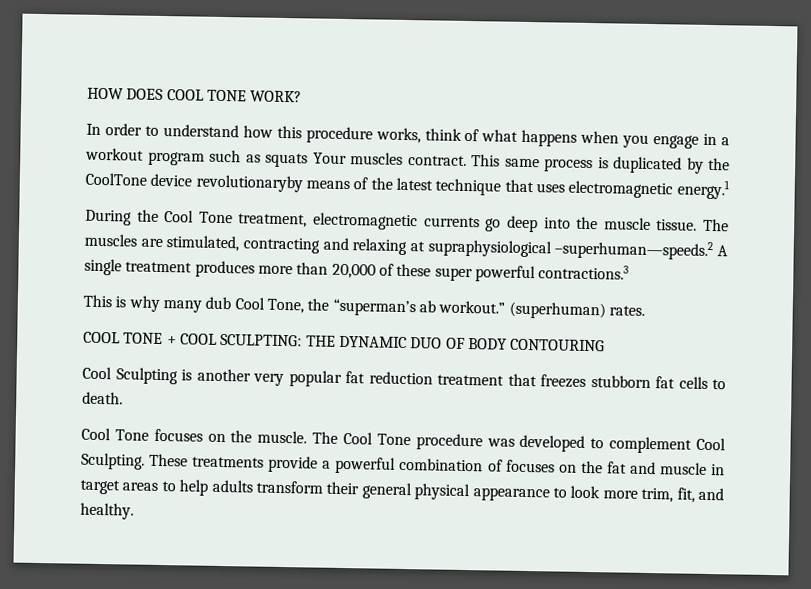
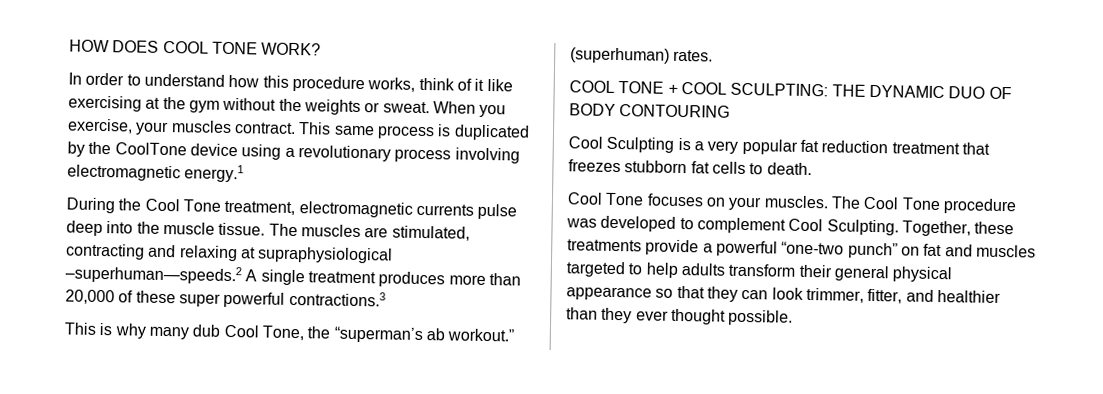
[481,129,730,149] [85,147,347,168] what happens when you engage in a workout program such as squats Your -> [474,78,513,92] [68,95,507,118] [67,118,170,136] it like exercising at the gym without the weights or sweat. When you exercise, your
[195,174,565,196] revolutionaryby means of the latest technique that uses -> [241,144,520,164] using a revolutionary process involving
[485,218,502,232] go -> [477,203,518,220] pulse
[196,368,251,382] another -> [693,141,704,151] a
[230,430,308,444] the muscle. -> [728,195,829,211] your muscles.
[149,453,189,467] These -> [901,220,1015,237] Together, these
[399,457,725,476] [80,479,159,495] combination of focuses on the fat and muscle in target areas -> [781,241,1036,259] [566,261,625,278] “one-two punch” on fat and muscles targeted
[553,485,724,503] [80,502,134,520] to look more trim, fit, and healthy. -> [655,285,1001,304] [566,307,794,326] so that they can look trimmer, fitter, and healthier than they ever thought possible.

